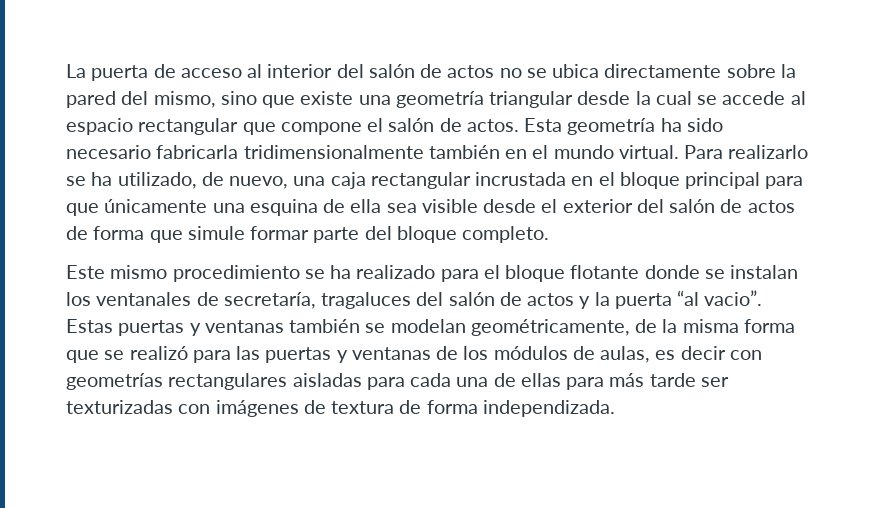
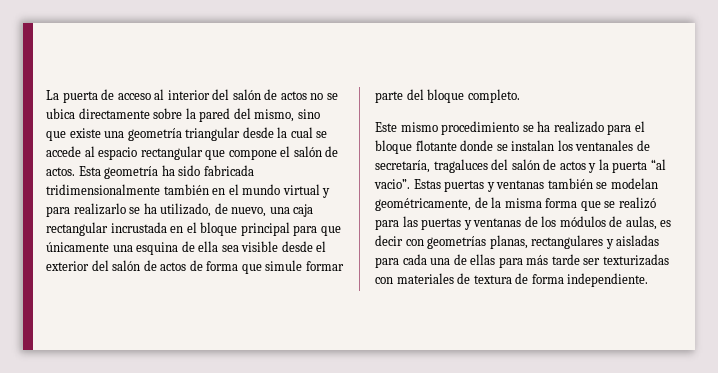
[66,145,239,159] necesario fabricarla -> [203,165,254,176] fabricada
[618,145,724,159] virtual. Para -> [282,184,331,198] [46,206,70,217] virtual y para
[168,373,288,390] rectangulares -> [489,235,614,249] planas, rectangulares y
[215,400,299,417] imágenes -> [396,273,454,284] materiales
[482,400,615,417] independizada. -> [567,273,649,287] independiente.

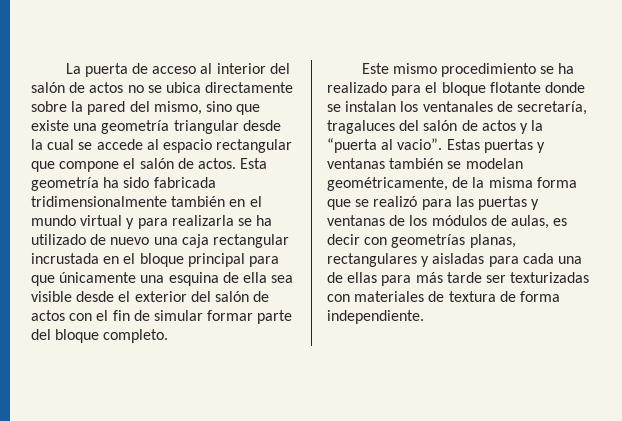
[73,203,267,217] realizarlo se ha utilizado, de nuevo, -> [171,215,273,226] [31,234,150,245] realizarla se ha utilizado de nuevo
[189,260,303,274] de forma que simule -> [69,310,203,321] con el fin de simular
[612,159,666,173] puerta “al -> [327,138,394,153] “puerta al

